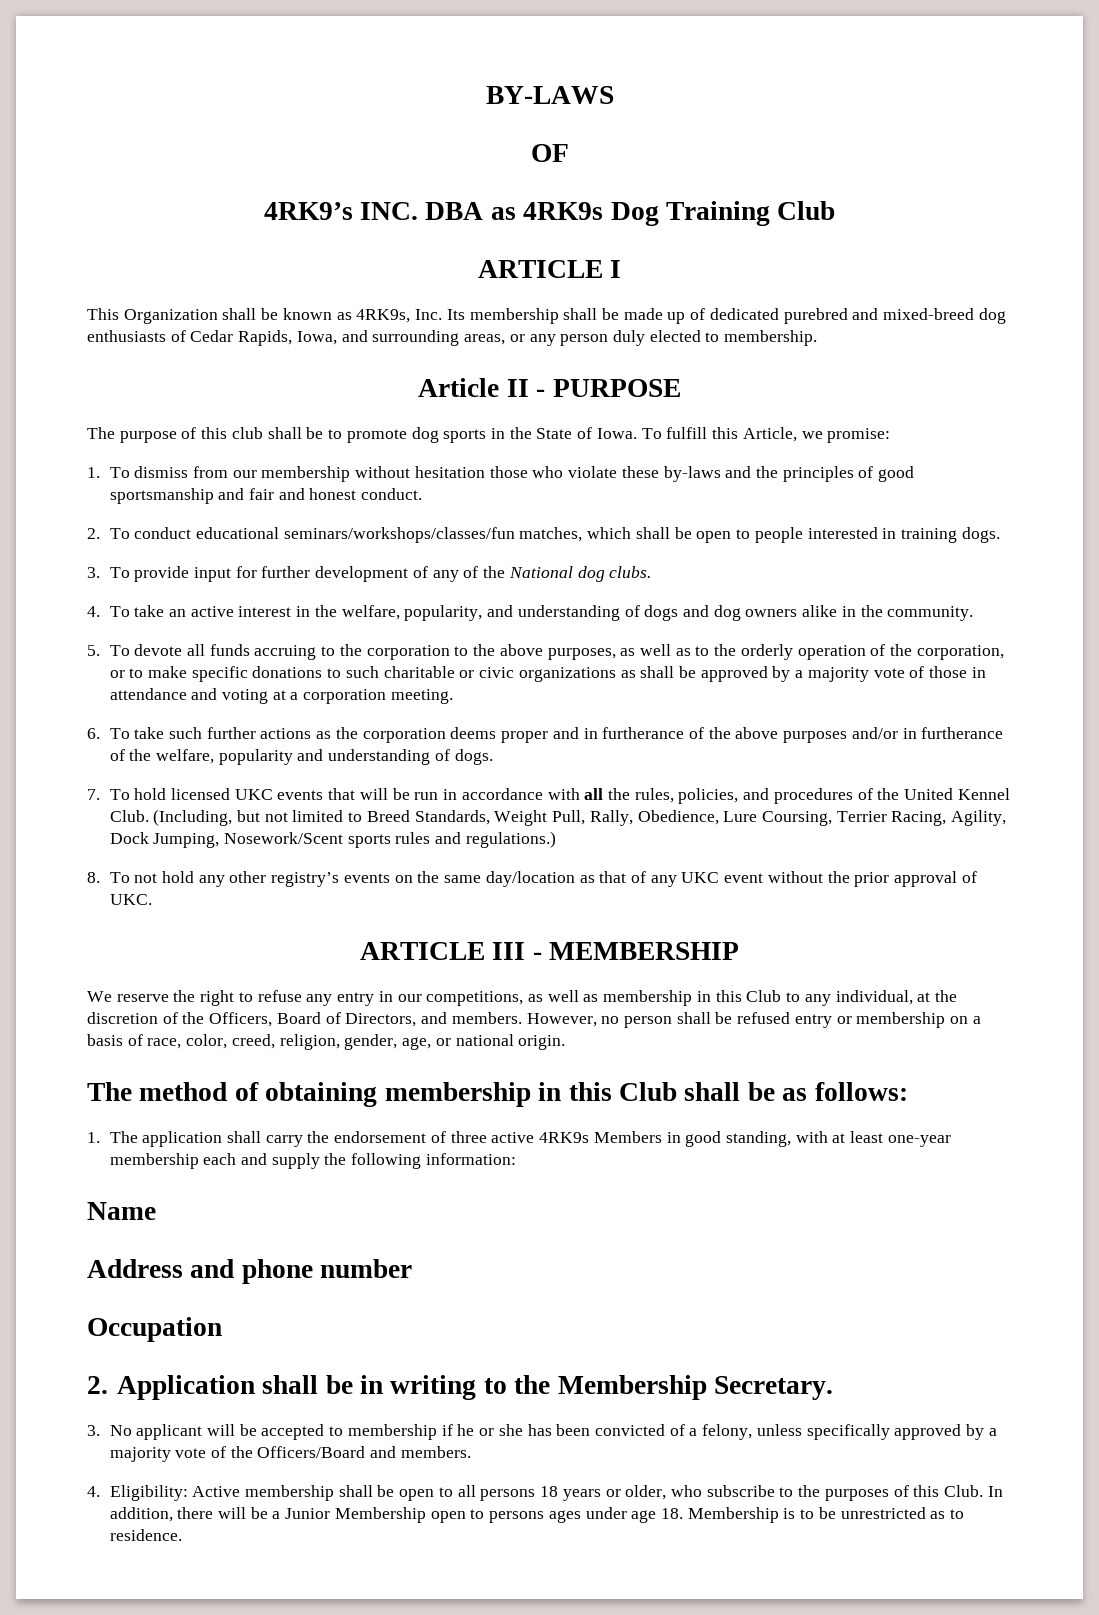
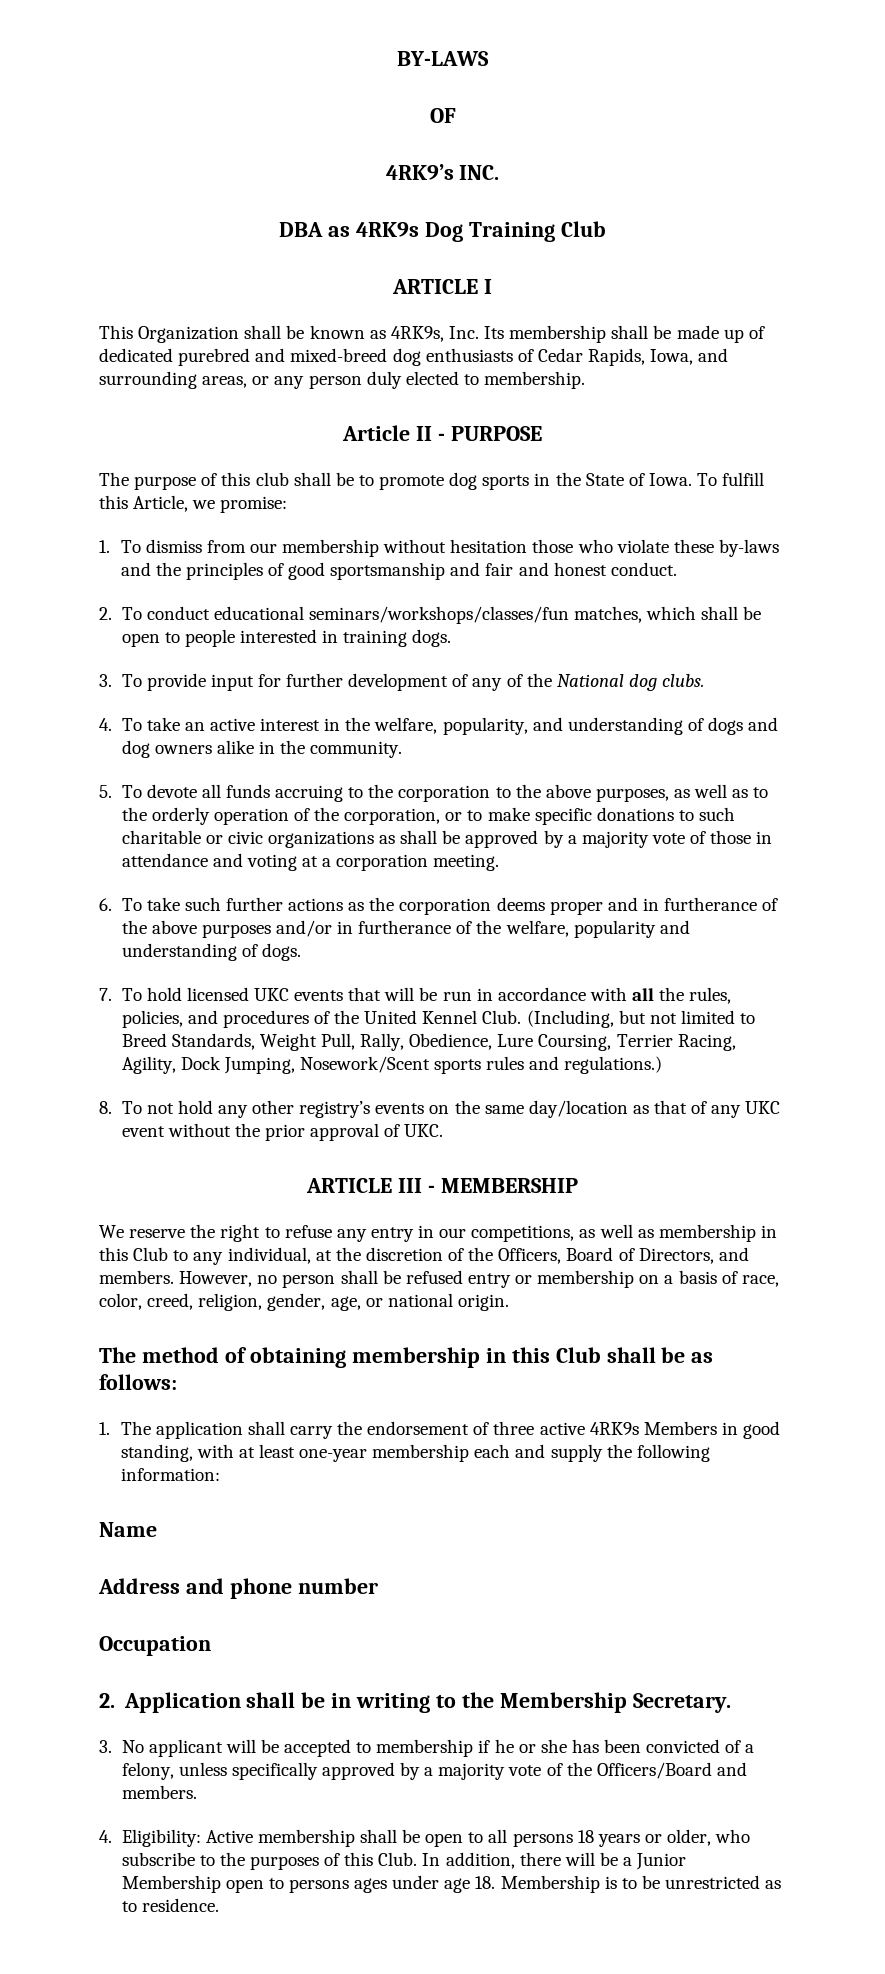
(418, 211) none -> (500, 172) //

